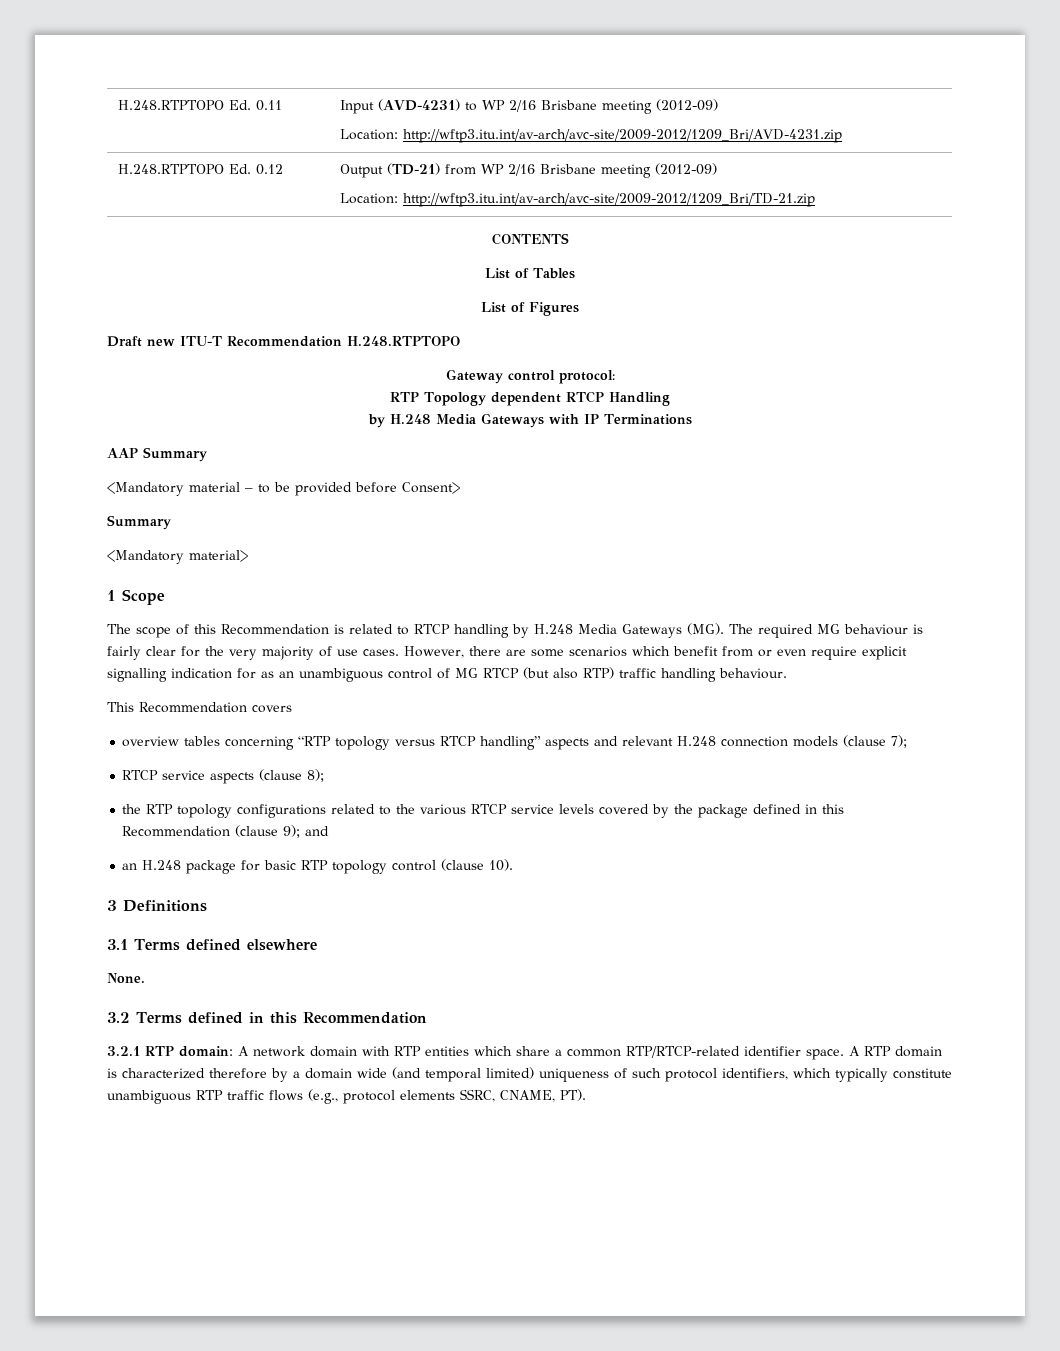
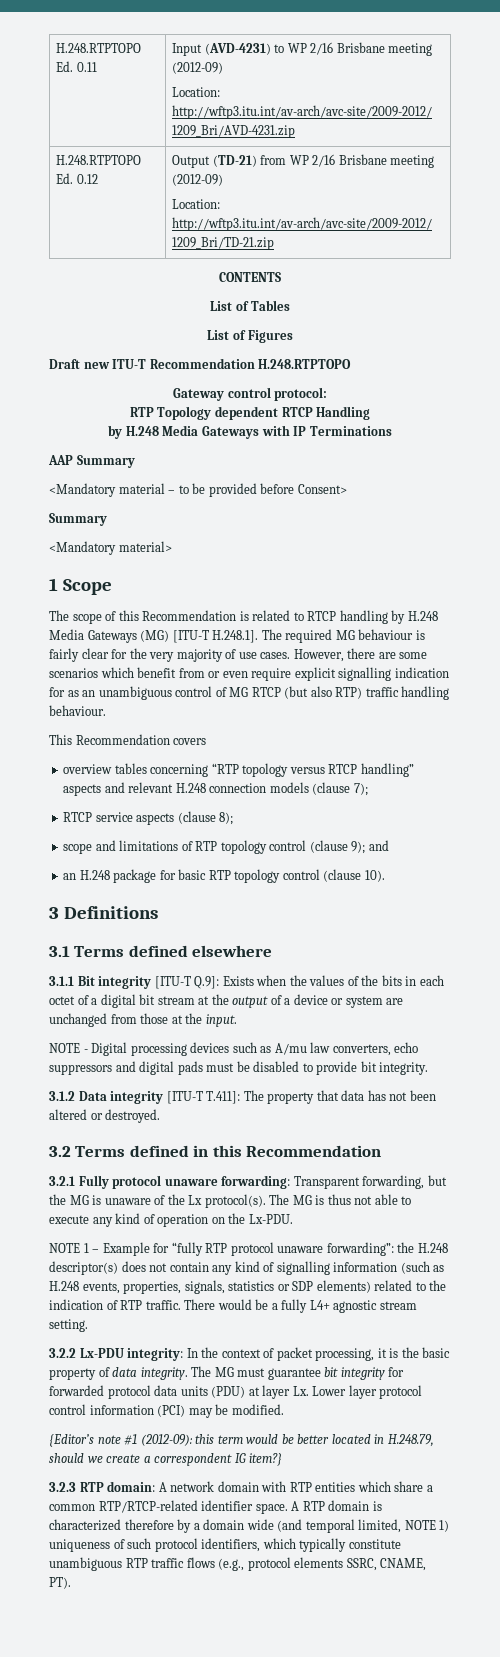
[687,623,724,635] (MG). -> [140,630,259,643] (MG) [ITU-T H.248.1].
[122,804,845,818] [122,826,231,837] the RTP topology configurations related to the various RTCP service levels covered by the package defined in this Recommendation -> [63,840,307,854] scope and limitations of RTP topology control
[107,973,145,983] None. -> [49,975,444,989] [49,994,404,1008] [49,1013,237,1027] [49,1042,419,1056] [49,1061,429,1075] [49,1090,436,1104] [49,1109,161,1123] 3.1.1 Bit integrity [ITU-T Q.9]: Exists when the values of the bits in each octet of a digital bit stream at the output of a device or system are unchanged from those at the input. // NOTE - Digital processing devices such as A/mu law converters, echo suppressors and digital pads must be disabled to provide bit integrity. // 3.1.2 Data integrity [ITU-T T.411]: The property that data has not been altered or destroyed.
(140, 1051) none -> [78,1175,447,1189] [49,1194,412,1208] [49,1213,293,1227] [49,1242,448,1256] [49,1261,445,1275] [49,1280,447,1294] [49,1299,417,1313] [49,1319,88,1332] [49,1347,451,1361] [49,1366,405,1380] [49,1385,423,1399] [49,1404,284,1418] [49,1434,434,1447] [49,1453,283,1466] [49,1482,76,1492] Fully protocol unaware forwarding: Transparent forwarding, but the MG is unaware of the Lx protocol(s). The MG is thus not able to execute any kind of operation on the Lx-PDU. // NOTE 1 – Example for “fully RTP protocol unaware forwarding”: the H.248 descriptor(s) does not contain any kind of signalling information (such as H.248 events, properties, signals, statistics or SDP elements) related to the indication of RTP traffic. There would be a fully L4+ agnostic stream setting. // 3.2.2 Lx-PDU integrity: In the context of packet processing, it is the basic property of data integrity. The MG must guarantee bit integrity for forwarded protocol data units (PDU) at layer Lx. Lower layer protocol control information (PCI) may be modified. // {Editor’s note #1 (2012-09): this term would be better located in H.248.79, should we create a correspondent IG item?} // 3.2.3
[486,1067,534,1079] limited) -> [358,1519,450,1533] limited, NOTE 1)

